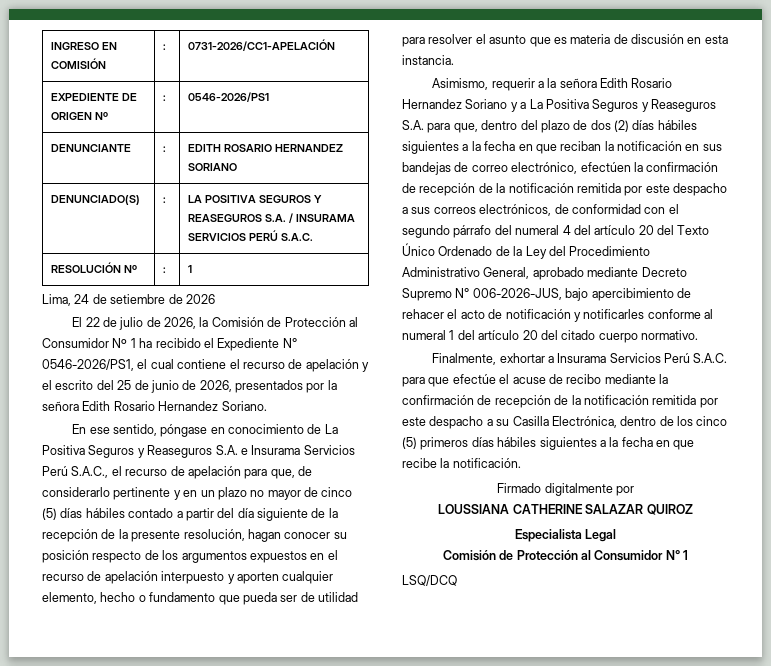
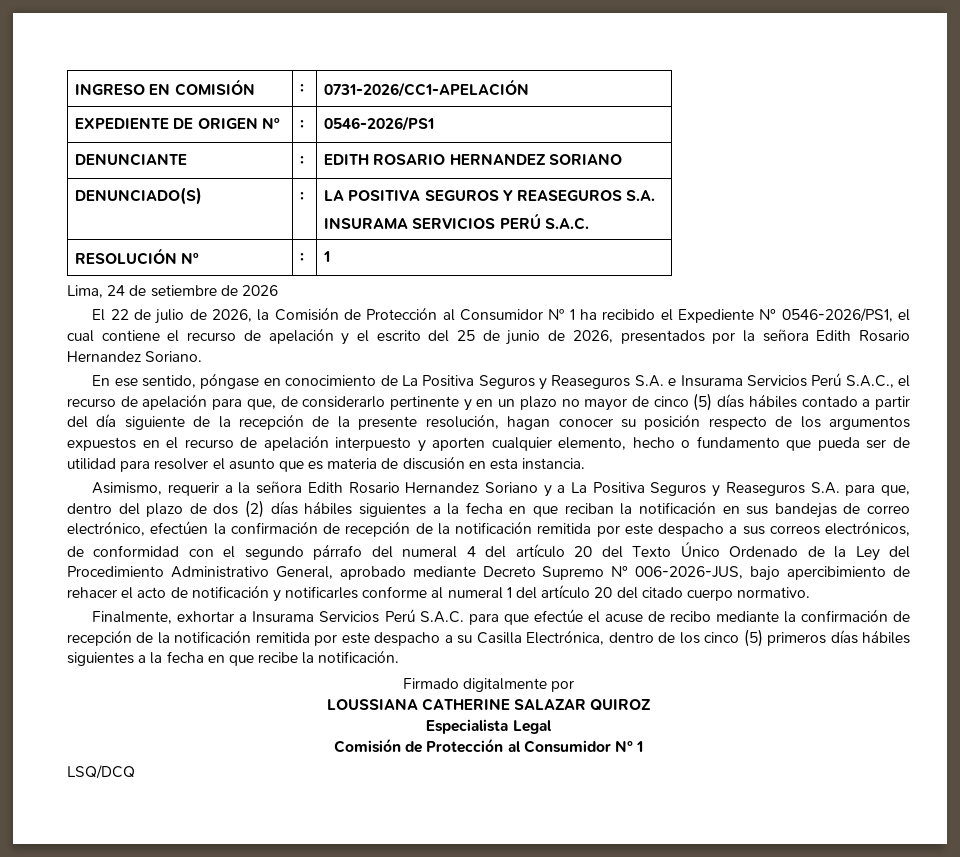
[289,213,294,223] / -> (656, 195) //

